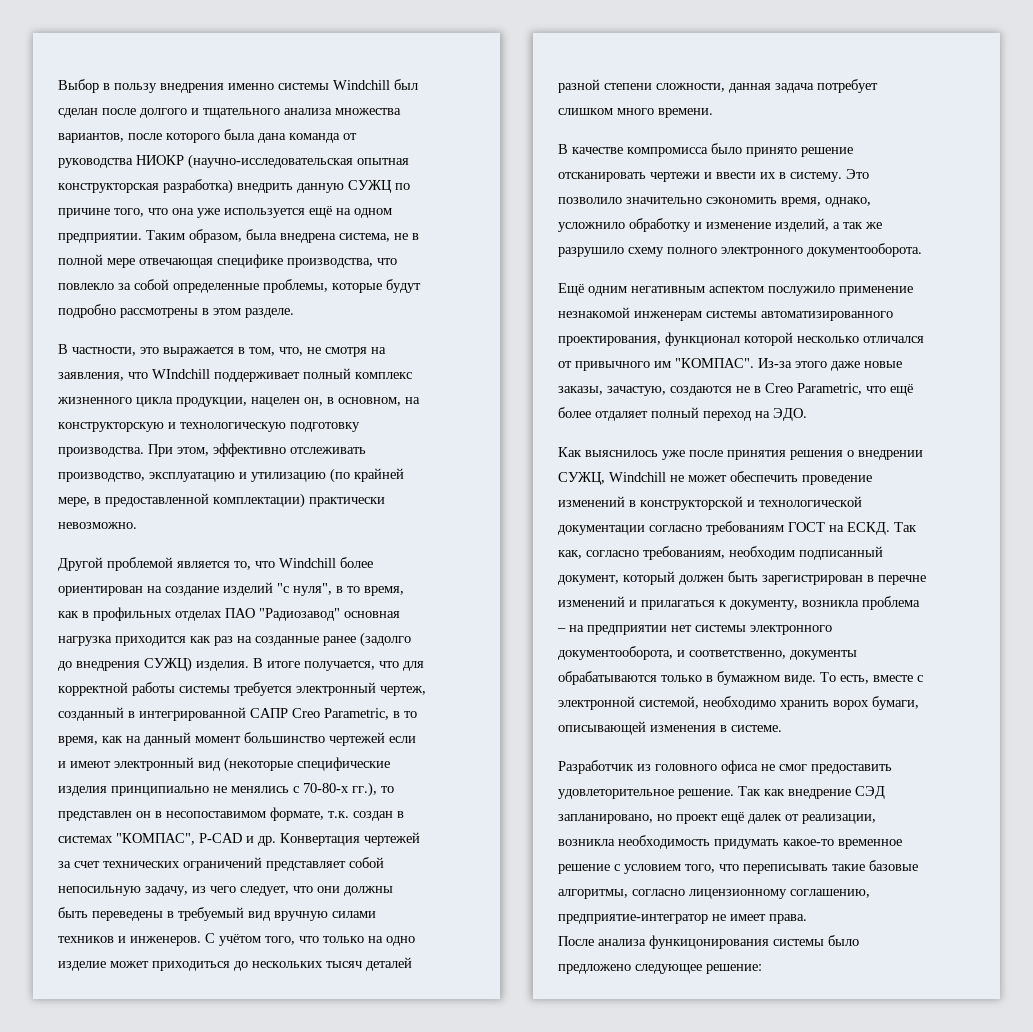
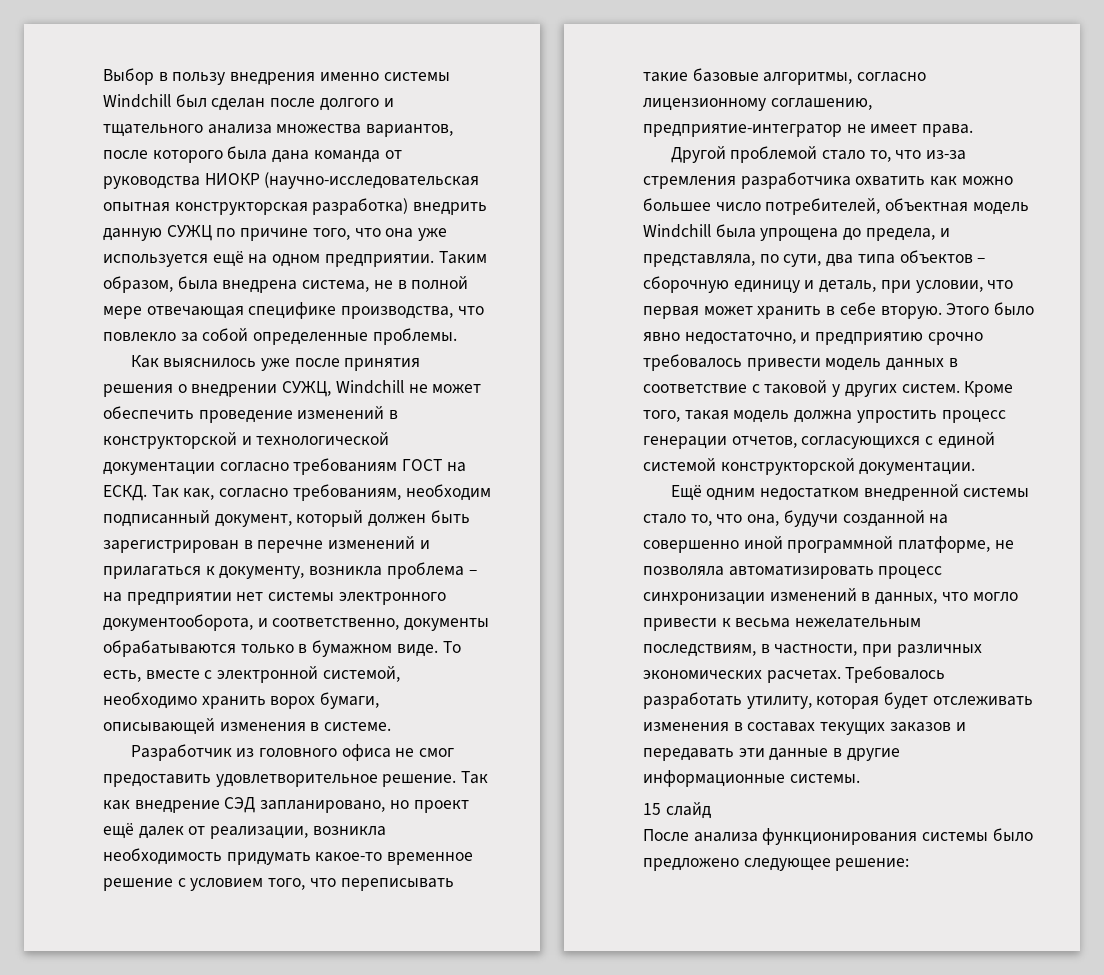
[263,279,421,293] [58,304,294,318] [58,344,386,357] [58,368,412,382] [57,397,420,407] [58,422,360,432] [58,443,366,457] [58,468,404,483] [58,493,385,508] [58,522,137,529] [58,557,373,571] [58,582,404,596] [58,607,400,621] [58,632,411,647] [58,657,424,672] [58,682,426,696] [58,707,417,721] [58,732,416,746] [58,757,390,772] [58,782,394,797] [58,807,404,821] [58,832,420,846] [58,857,384,871] [58,886,393,896] [58,907,376,921] [58,933,415,946] [58,957,412,971] [558,79,878,93] [558,108,713,118] [558,143,853,157] [558,169,869,182] [558,197,871,207] [558,218,882,232] [558,243,922,257] [558,283,913,296] [558,307,893,321] [558,332,924,346] [558,358,902,371] [558,383,913,396] [558,407,807,421] проблемы, которые будут подробно рассмотрены в этом разделе. // В частности, это выражается в том, что, не смотря на заявления, что WIndchill поддерживает полный комплекс жизненного цикла продукции, нацелен он, в основном, на конструкторскую и технологическую подготовку производства. При этом, эффективно отслеживать производство, эксплуатацию и утилизацию (по крайней мере, в предоставленной комплектации) практически невозможно. // Другой проблемой является то, что Windchill более ориентирован на создание изделий "с нуля", в то время, как в профильных отделах ПАО "Радиозавод" основная нагрузка приходится как раз на созданные ранее (задолго до внедрения СУЖЦ) изделия. В итоге получается, что для корректной работы системы требуется электронный чертеж, созданный в интегрированной САПР Creo Parametric, в то время, как на данный момент большинство чертежей если и имеют электронный вид (некоторые специфические изделия принципиально не менялись с 70-80-х гг.), то представлен он в несопоставимом формате, т.к. создан в системах "КОМПАС", P-CAD и др. Конвертация чертежей за счет технических ограничений представляет собой непосильную задачу, из чего следует, что они должны быть переведены в требуемый вид вручную силами техников и инженеров. С учётом того, что только на одно изделие может приходиться до нескольких тысяч деталей разной степени сложности, данная задача потребует слишком много времени. // В качестве компромисса было принято решение отсканировать чертежи и ввести их в систему. Это позволило значительно сэкономить время, однако, усложнило обработку и изменение изделий, а так же разрушило схему полного электронного документооборота. // Ещё одним негативным аспектом послужило применение незнакомой инженерам системы автоматизированного проектирования, функционал которой несколько отличался от привычного им "КОМПАС". Из-за этого даже новые заказы, зачастую, создаются не в Creo Parametric, что ещё более отдаляет полный переход на ЭДО. -> [372,328,457,345] проблемы.
[558,789,674,799] удовлеторительное -> [215,774,378,787] удовлетворительное
(807, 919) none -> [670,146,967,163] [643,172,1013,189] [643,198,1029,215] [643,224,950,241] [643,250,986,267] [643,276,1014,293] [643,302,1035,319] [643,332,983,345] [643,354,958,371] [643,380,1014,397] [643,410,1006,423] [643,432,995,449] [643,458,976,475] [670,484,1030,501] [643,510,949,527] [643,536,1014,553] [643,566,943,579] [643,588,1018,605] [643,618,922,631] [643,644,982,657] [643,666,946,683] [643,692,1033,709] [643,722,966,735] [643,748,900,761] [643,770,860,787] [643,802,711,819] // Другой проблемой стало то, что из-за стремления разработчика охватить как можно большее число потребителей, объектная модель Windchill была упрощена до предела, и представляла, по сути, два типа объектов – сборочную единицу и деталь, при условии, что первая может хранить в себе вторую. Этого было явно недостаточно, и предприятию срочно требовалось привести модель данных в соответствие с таковой у других систем. Кроме того, такая модель должна упростить процесс генерации отчетов, согласующихся с единой системой конструкторской документации. // Ещё одним недостатком внедренной системы стало то, что она, будучи созданной на совершенно иной программной платформе, не позволяла автоматизировать процесс синхронизации изменений в данных, что могло привести к весьма нежелательным последствиям, в частности, при различных экономических расчетах. Требовалось разработать утилиту, которая будет отслеживать изменения в составах текущих заказов и передавать эти данные в другие информационные системы. // 15 слайд
[649,935,769,949] функицонирования -> [762,828,918,845] функционирования

